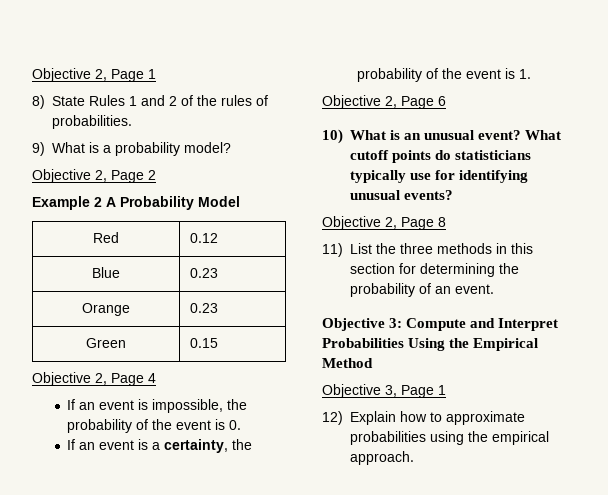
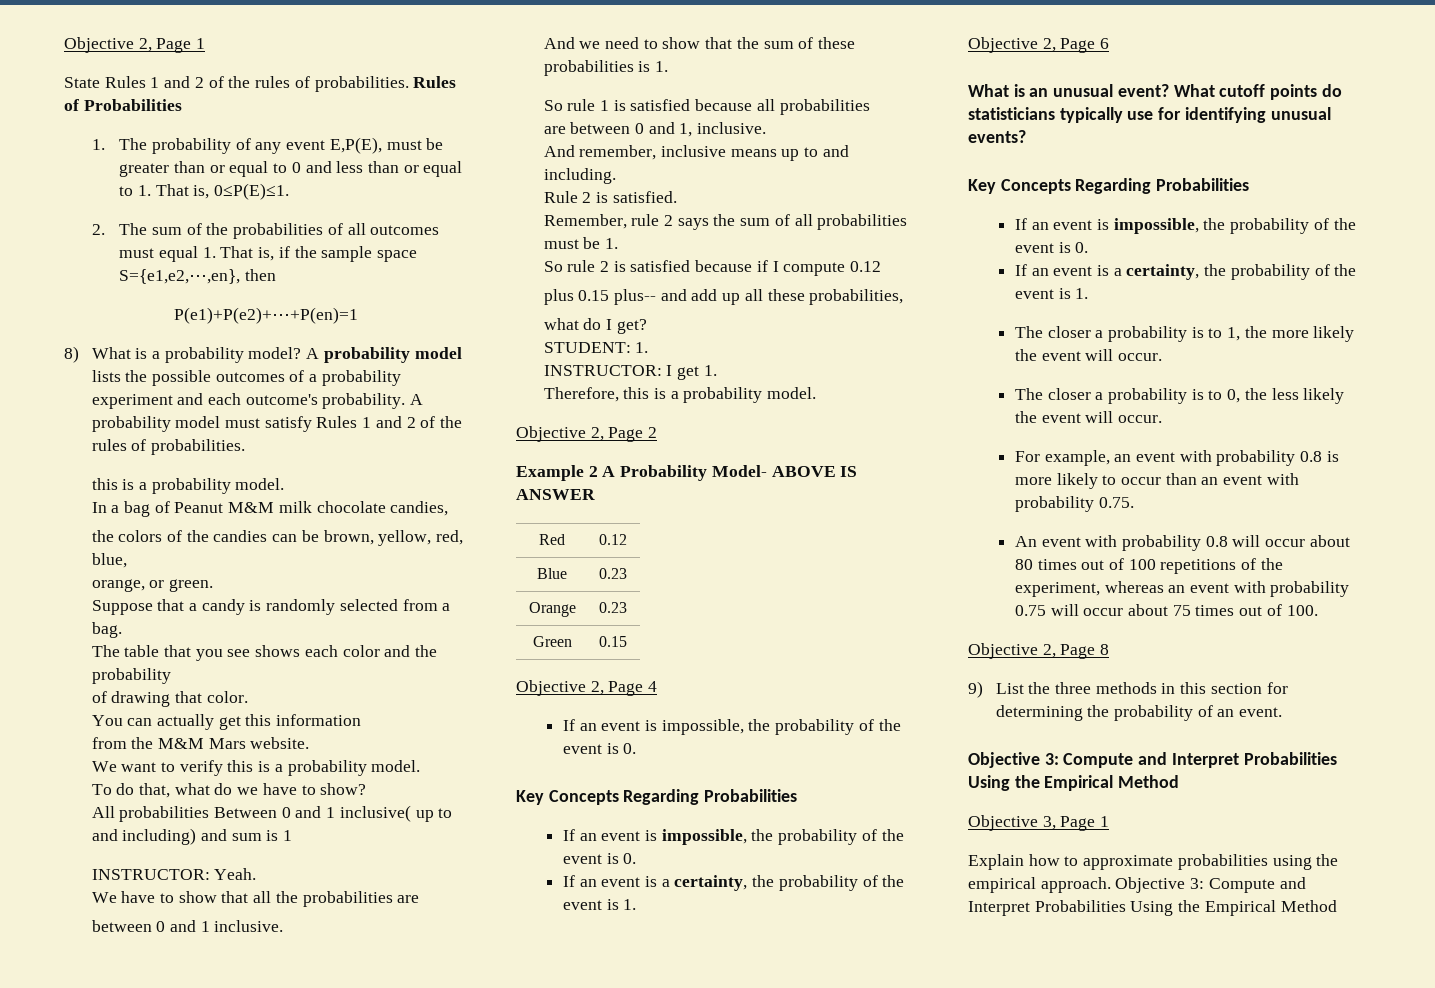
[32,95,45,109] 8) -> (206, 43) none
[32,142,45,156] // 9) -> [413,76,457,88] [64,99,182,111] [91,137,444,154] [119,161,463,177] [119,183,290,200] [91,223,440,239] [119,246,417,262] [119,269,276,284] [173,307,358,324] [64,346,79,363] Rules of Probabilities // 1. The probability of any event E,P(E), must be greater than or equal to 0 and less than or equal to 1. That is, 0≤P(E)≤1. // 2. The sum of the probabilities of all outcomes must equal 1. That is, if the sample space S={e1,e2,⋯,en}, then // P(e1)+P(e2)+⋯+P(en)=1 // 8)
(232, 147) none -> [306,347,462,363] [91,370,401,386] [91,393,424,409] [91,416,463,432] [91,439,246,455] [91,478,285,494] [91,501,449,517] [91,530,464,546] [91,553,127,568] [91,579,214,592] [91,599,451,615] [91,622,122,638] [91,645,438,661] [91,668,171,684] [91,691,248,707] [91,714,362,730] [91,737,310,749] [91,760,421,776] [91,783,367,798] [91,805,453,822] [91,828,293,845] [91,868,257,880] [91,891,420,907] [91,920,284,932] [543,37,856,49] [543,60,669,76] [543,99,870,115] [543,122,767,137] [543,145,849,161] [543,168,616,184] [543,191,677,203] [543,214,908,230] [543,237,619,249] [543,260,882,276] [543,289,904,305] [543,318,647,334] [543,342,649,353] [543,365,717,380] [543,387,817,403] A probability model lists the possible outcomes of a probability experiment and each outcome's probability. A probability model must satisfy Rules 1 and 2 of the rules of probabilities. // this is a probability model. // In a bag of Peanut M&M milk chocolate candies, // the colors of the candies can be brown, yellow, red, blue, // orange, or green. // Suppose that a candy is randomly selected from a bag. // The table that you see shows each color and the probability // of drawing that color. // You can actually get this information // from the M&M Mars website. // We want to verify this is a probability model. // To do that, what do we have to show? // All probabilities Between 0 and 1 inclusive( up to and including) and sum is 1 // INSTRUCTOR: Yeah. // We have to show that all the probabilities are // between 0 and 1 inclusive. // And we need to show that the sum of these probabilities is 1. // So rule 1 is satisfied because all probabilities // are between 0 and 1, inclusive. // And remember, inclusive means up to and including. // Rule 2 is satisfied. // Remember, rule 2 says the sum of all probabilities must be 1. // So rule 2 is satisfied because if I compute 0.12 // plus 0.15 plus-- and add up all these probabilities, // what do I get? // STUDENT: 1. // INSTRUCTOR: I get 1. // Therefore, this is a probability model.
[198,196,240,207] Model -> [711,465,858,477] [516,489,595,500] Model- ABOVE IS ANSWER
(242, 425) none -> [516,789,798,805] [562,829,904,845] [562,853,637,864] // Key Concepts Regarding Probabilities // If an event is impossible, the probability of the event is 0.
[322,129,343,144] 10) -> (1110, 43) none
(454, 195) none -> [968,178,1250,194] [1014,218,1356,234] [1014,242,1089,253] [1014,264,1357,280] [1014,288,1089,299] [1014,326,1355,342] [1014,349,1163,361] [1014,388,1345,404] [1014,411,1163,423] [1014,450,1339,466] [1014,473,1299,489] [1014,496,1134,512] [1014,535,1350,551] [1014,558,1283,574] [1014,581,1350,597] [1014,604,1318,616] // Key Concepts Regarding Probabilities // If an event is impossible, the probability of the event is 0. // If an event is a certainty, the probability of the event is 1. // The closer a probability is to 1, the more likely the event will occur. // The closer a probability is to 0, the less likely the event will occur. // For example, an event with probability 0.8 is more likely to occur than an event with probability 0.75. // An event with probability 0.8 will occur about 80 times out of 100 repetitions of the experiment, whereas an event with probability 0.75 will occur about 75 times out of 100.
[322,243,343,257] 11) -> [968,681,983,698] 9)
[322,411,343,425] 12) -> (1110, 821) none
(414, 458) none -> [1115,877,1306,893] [968,900,1337,916] Objective 3: Compute and Interpret Probabilities Using the Empirical Method

